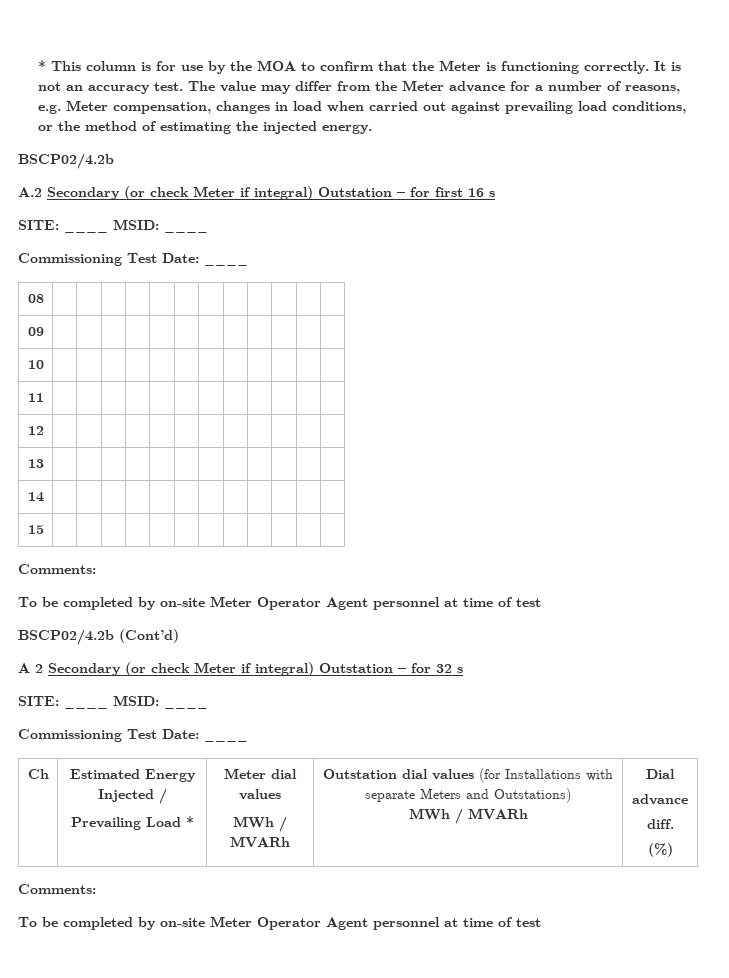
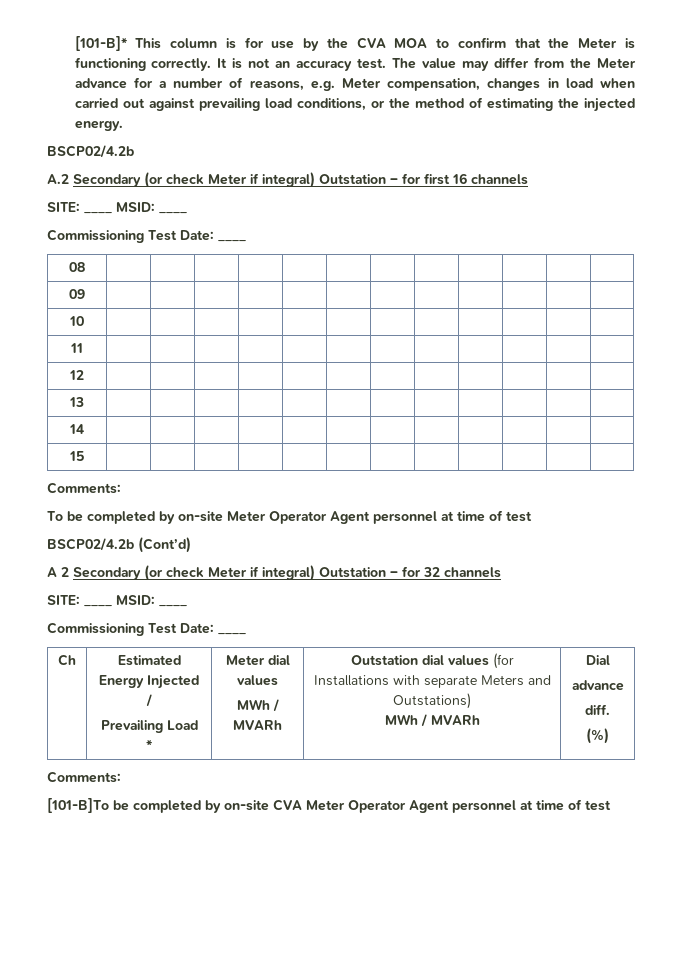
[37,60,46,71] * -> [74,36,127,51] [101-B]*
(252, 66) none -> [356,37,386,49] CVA
[489,191,495,197] s -> [471,174,528,185] channels
[457,667,463,673] s -> [444,567,501,578] channels
[18,917,205,930] To be completed by on-site -> [47,798,302,813] [101-B]To be completed by on-site CVA

